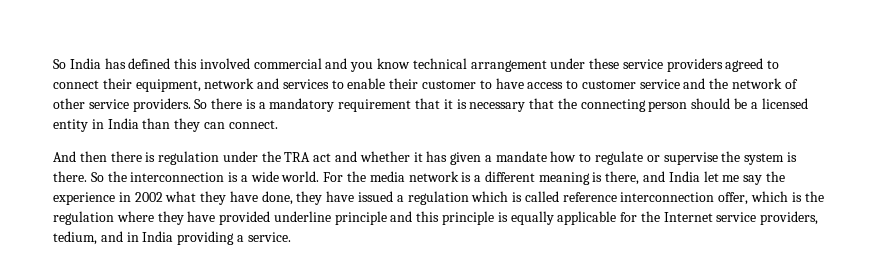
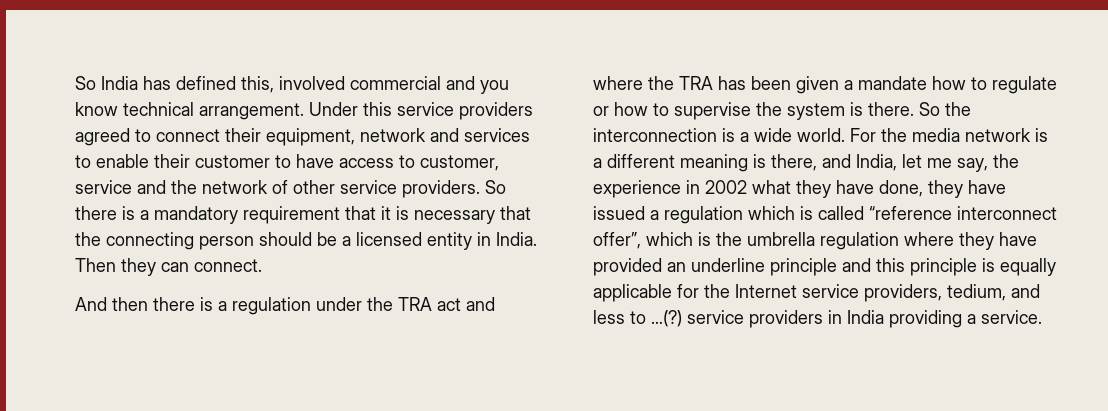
[174,58,198,69] this -> [241,76,274,93] this,
[470,58,620,72] arrangement under these -> [199,102,392,120] arrangement. Under this
[581,80,636,89] customer -> [420,155,499,171] customer,
[107,118,171,129] India than -> [496,232,537,246] [75,258,116,272] India. Then
(156, 157) none -> [218,301,227,311] a
[359,151,448,162] whether it has -> [593,76,791,90] where the TRA has been
(660, 158) none -> [614,102,669,116] how to
[668,171,700,182] India -> [856,154,897,171] India,
[743,175,763,185] say -> [957,158,988,172] say,
[562,192,749,205] reference interconnection offer, -> [869,206,1057,220] [593,232,641,249] “reference interconnect offer”,
(824, 196) none -> [747,232,815,246] umbrella
(271, 218) none -> [667,262,686,272] an
(123, 236) none -> [593,310,823,328] less to …(?) service providers

